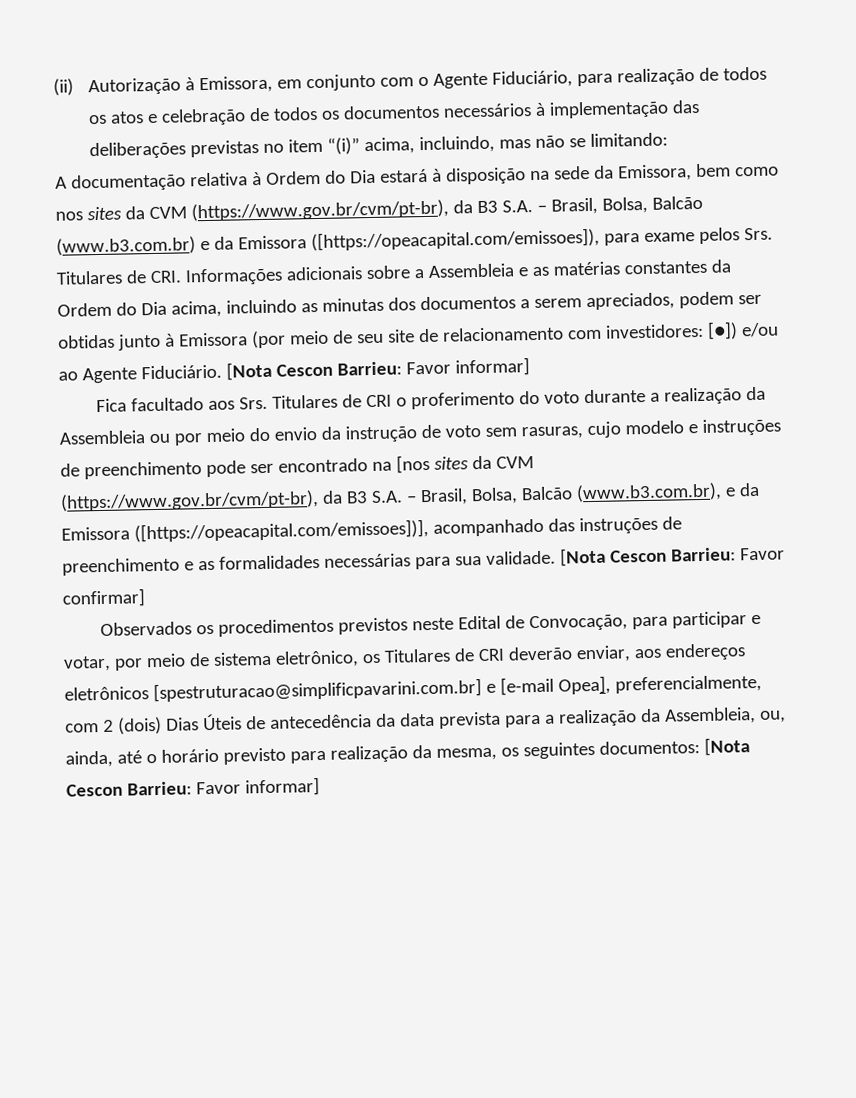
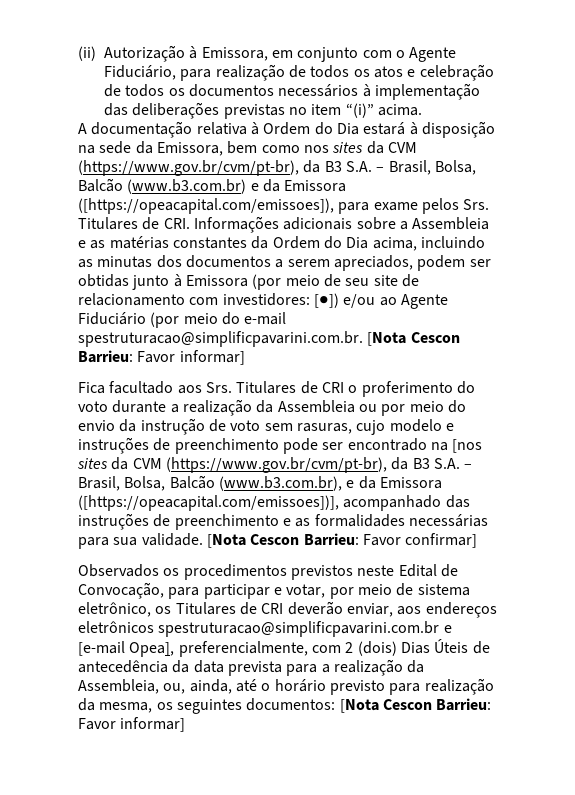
[364,132,669,155] acima, incluindo, mas não se limitando: -> [377,104,422,116] acima.
[140,364,222,380] Fiduciário. -> [78,312,287,328] [78,331,363,347] Fiduciário (por meio do e-mail spestruturacao@simplificpavarini.com.br.
[152,678,482,703] [spestruturacao@simplificpavarini.com.br] -> [158,621,440,637] spestruturacao@simplificpavarini.com.br

